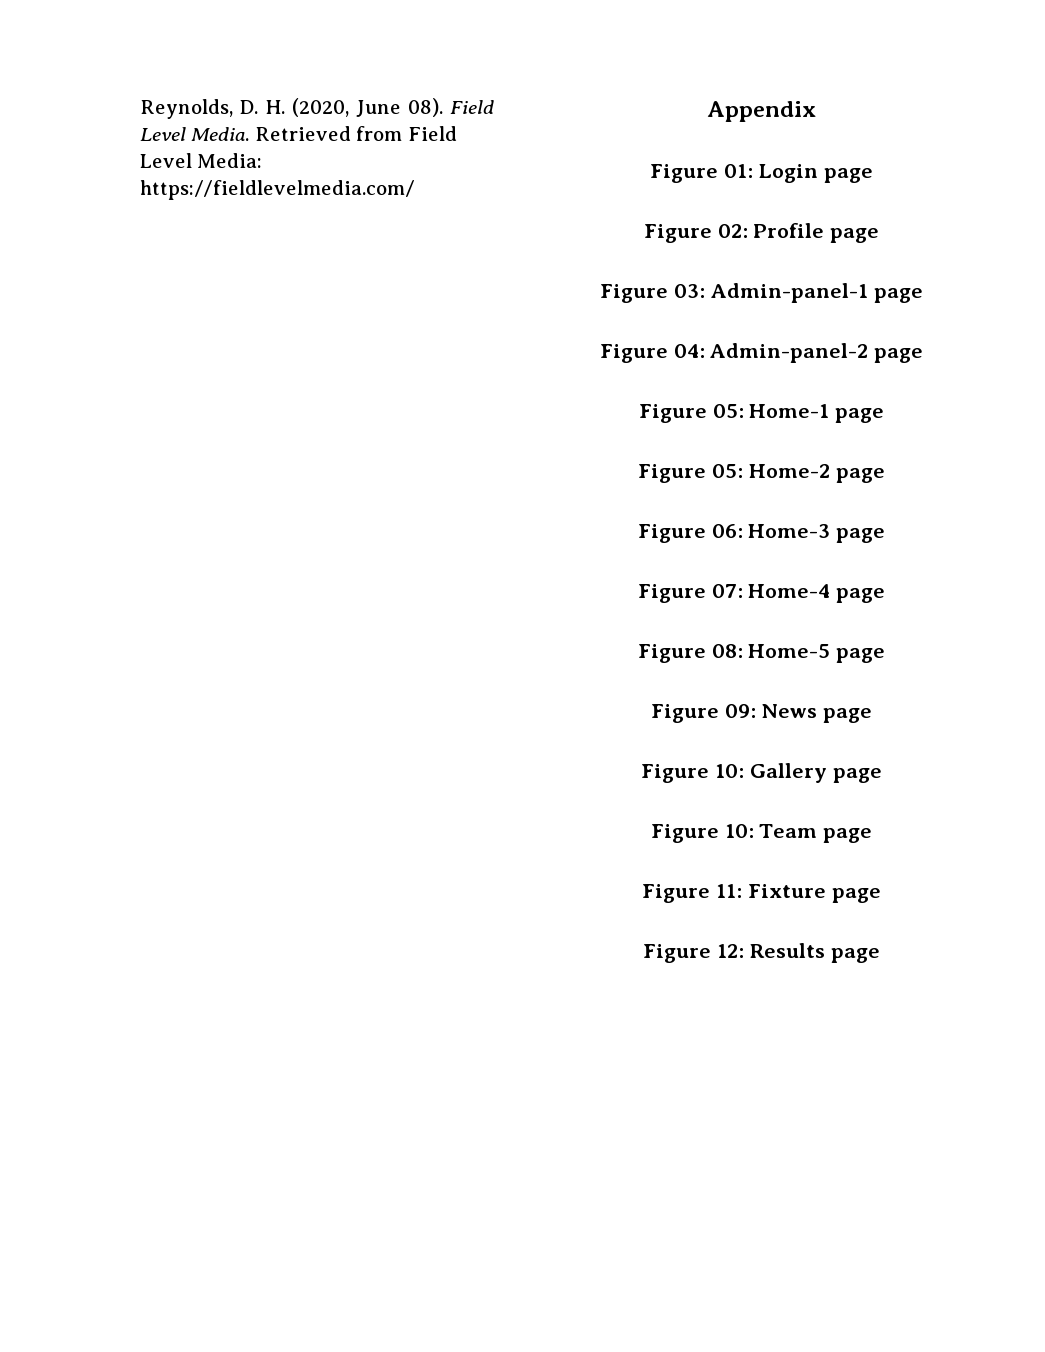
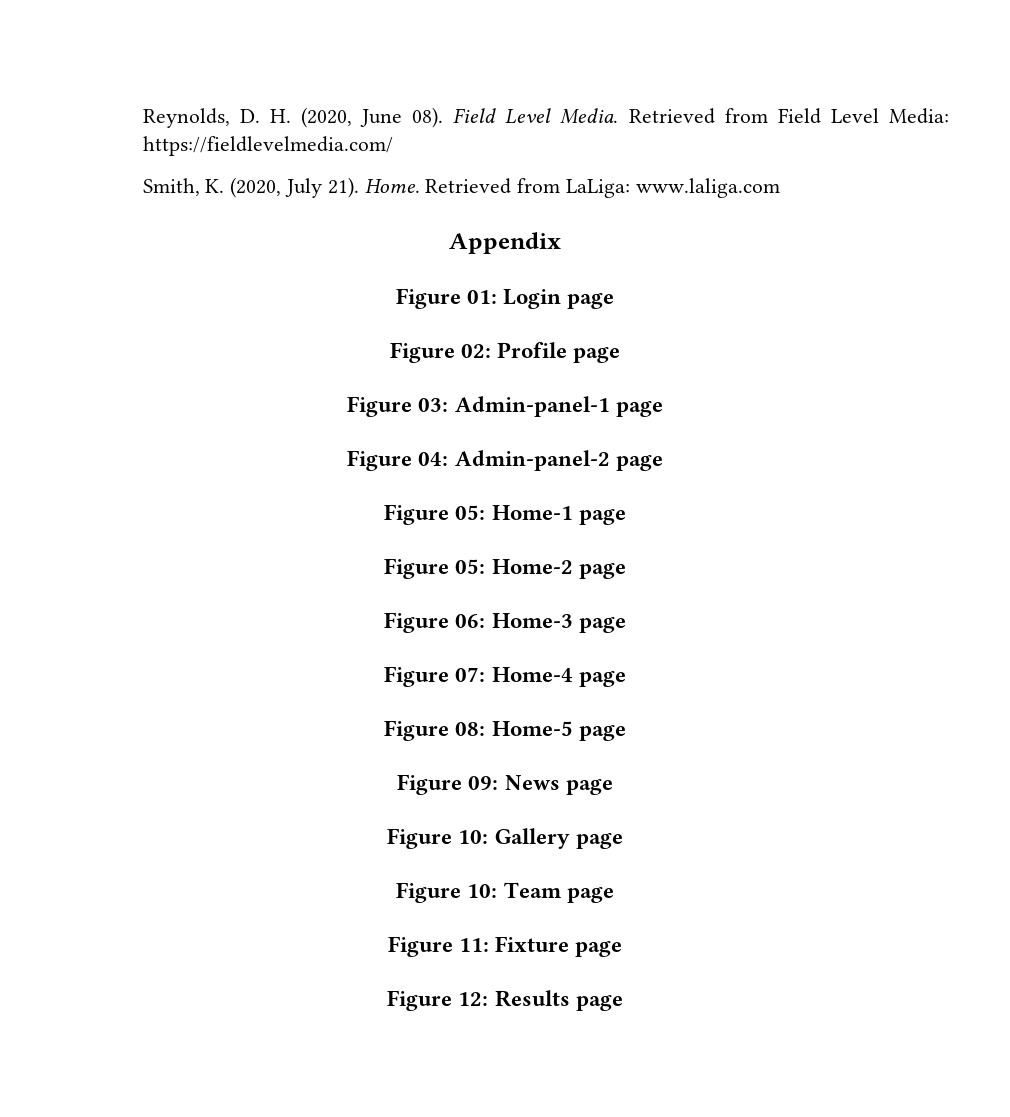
(416, 190) none -> [142,177,780,198] // Smith, K. (2020, July 21). Home. Retrieved from LaLiga: www.laliga.com

